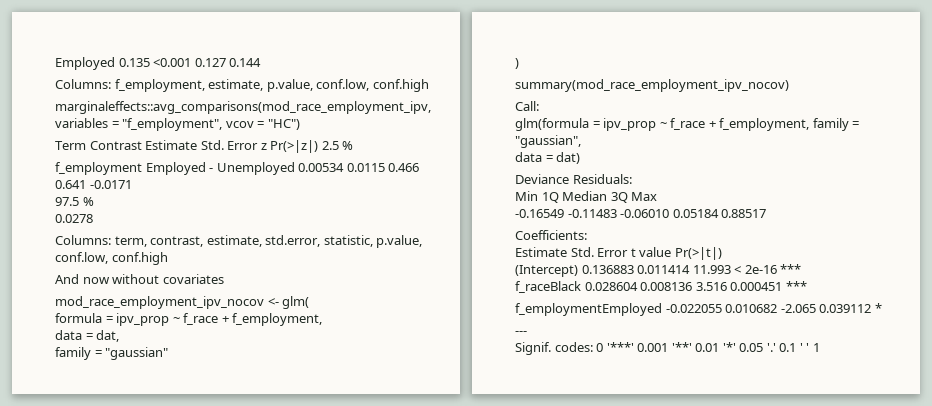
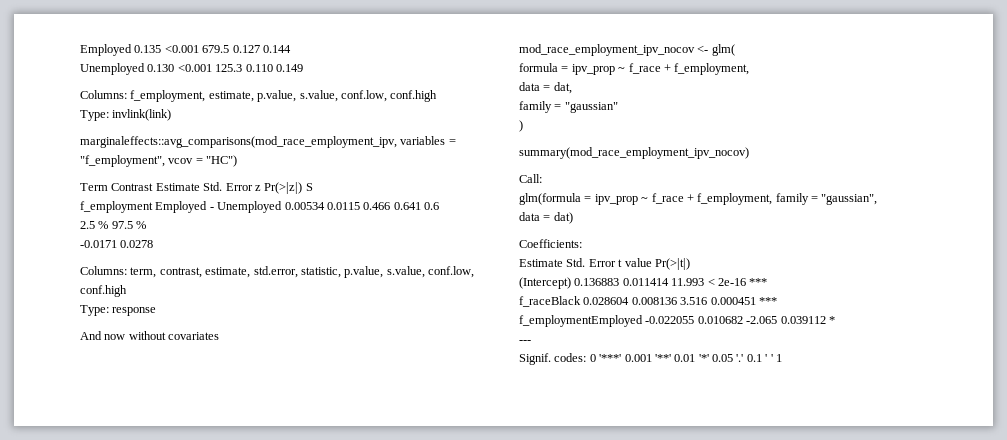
(192, 62) none -> [202,45,230,53] 679.5
(262, 62) none -> [80,63,303,75] // Unemployed 0.130 <0.001 125.3 0.110 0.149
[316,79,429,92] conf.low, conf.high -> [299,90,438,102] [80,109,172,121] s.value, conf.low, conf.high // Type: invlink(link)
[321,141,354,150] 2.5 % -> [305,183,313,191] S
[89,180,132,189] -0.0171 // -> [424,202,439,210] [80,221,109,229] 0.6 // 2.5 %
(94, 201) none -> [80,240,117,248] -0.0171
[55,252,168,265] conf.low, conf.high -> [386,266,474,278] [80,285,127,297] [80,305,157,316] s.value, conf.low, conf.high // Type: response
[515,174,632,184] [515,191,658,203] [515,209,767,218] // Deviance Residuals: // Min 1Q Median 3Q Max // -0.16549 -0.11483 -0.06010 0.05184 0.88517 -> (573, 218) none

